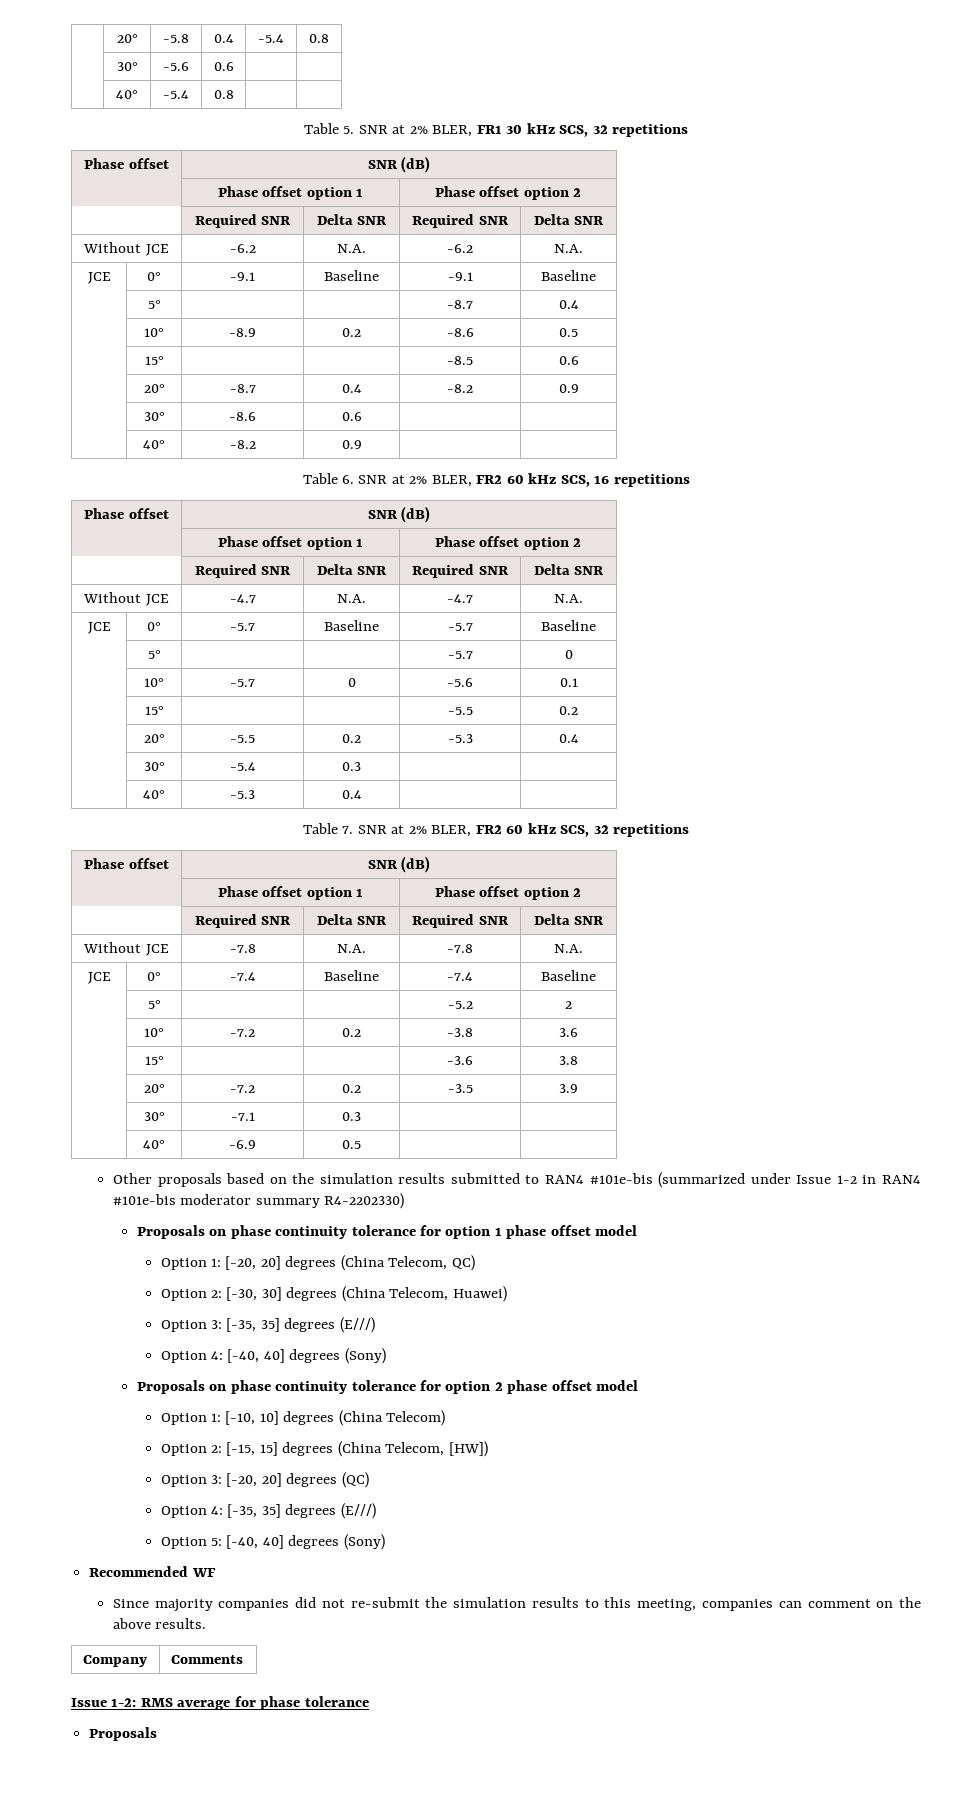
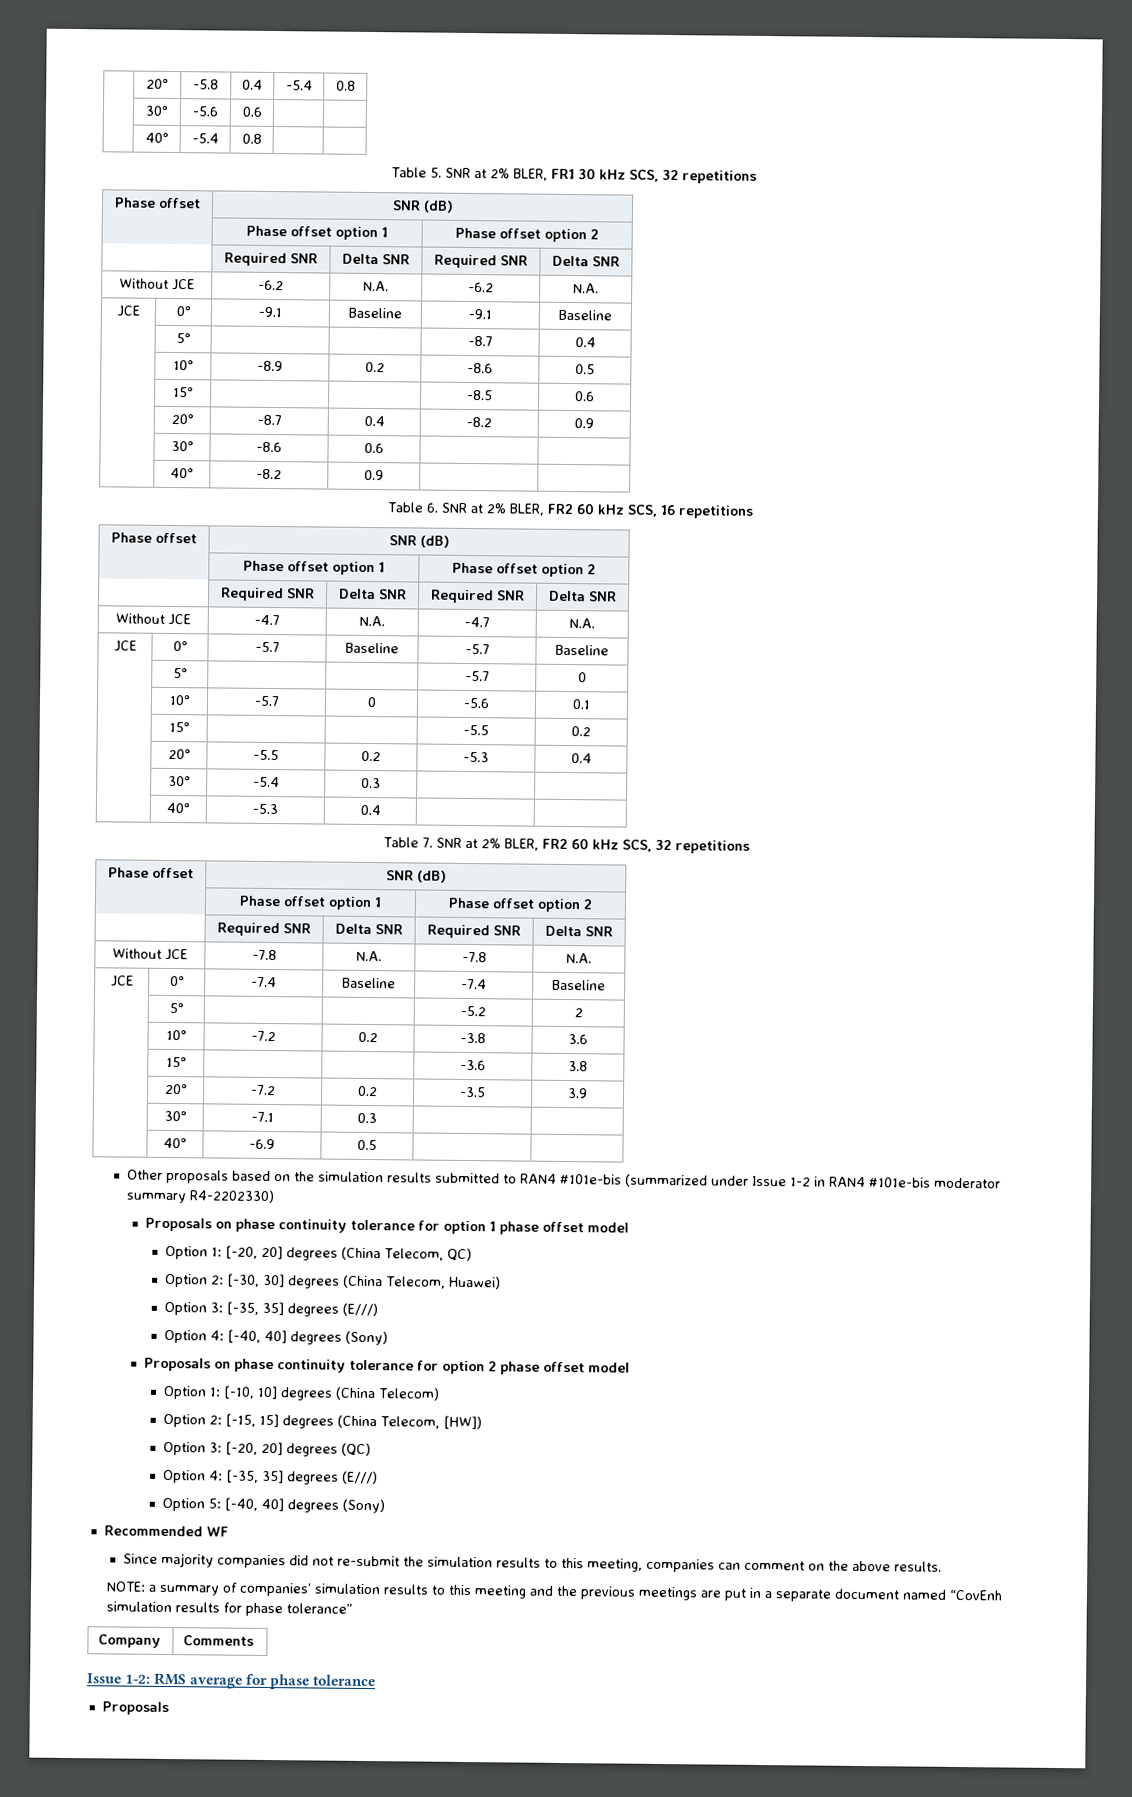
(207, 1623) none -> [106,1581,1004,1602] [106,1601,354,1617] // NOTE: a summary of companies’ simulation results to this meeting and the previous meetings are put in a separate document named “CovEnh simulation results for phase tolerance”

